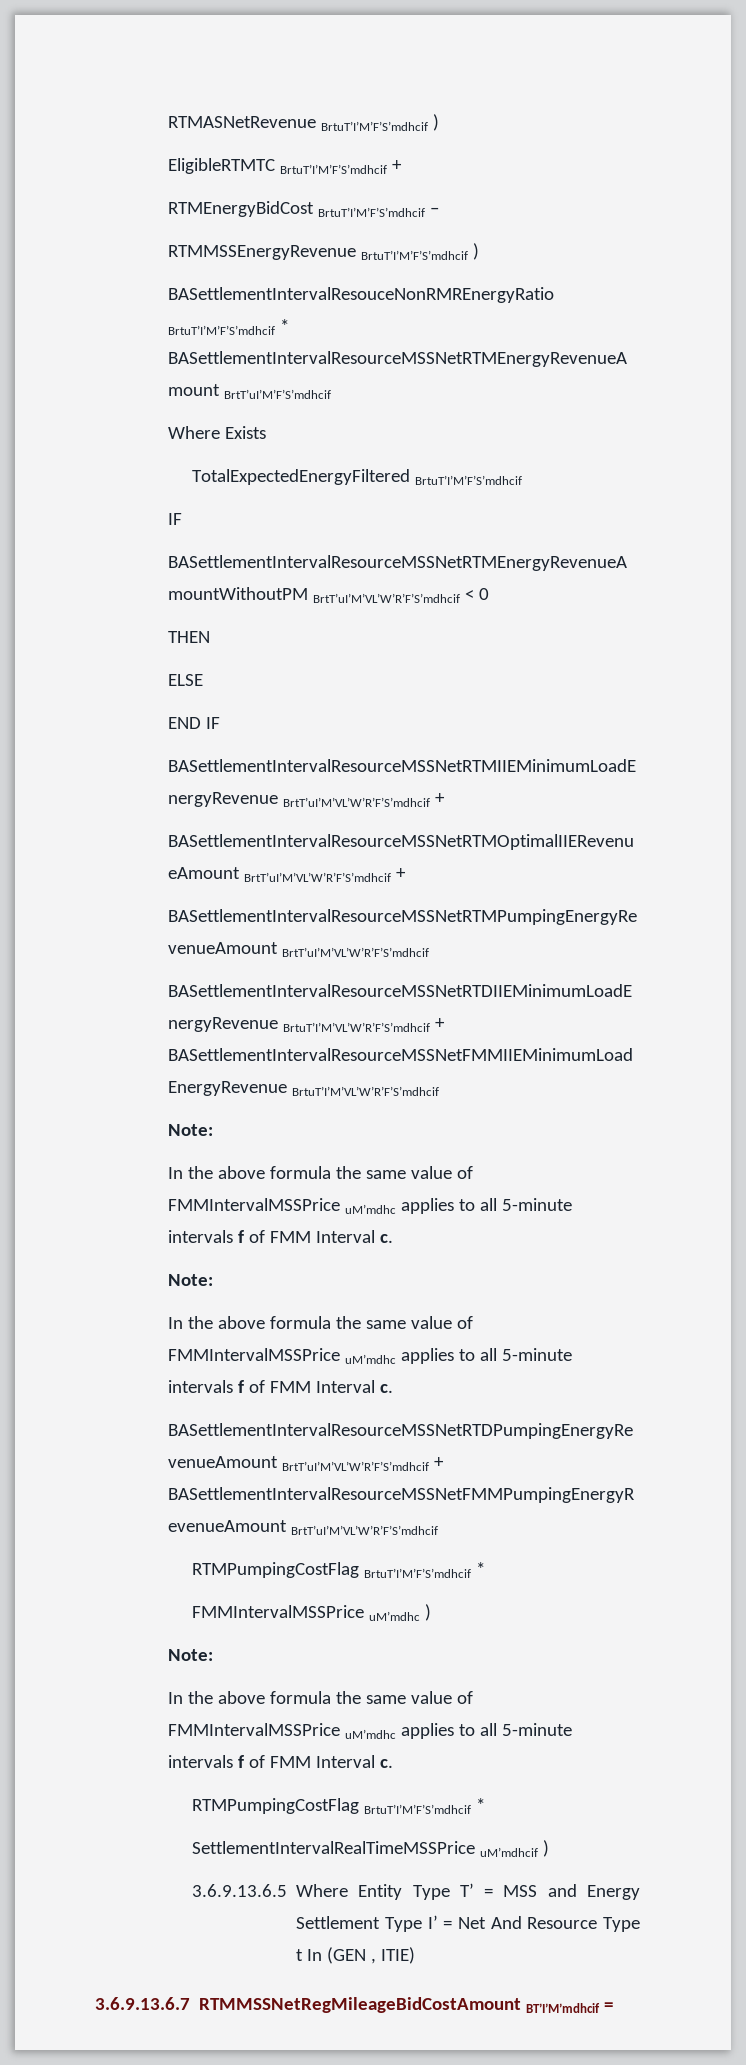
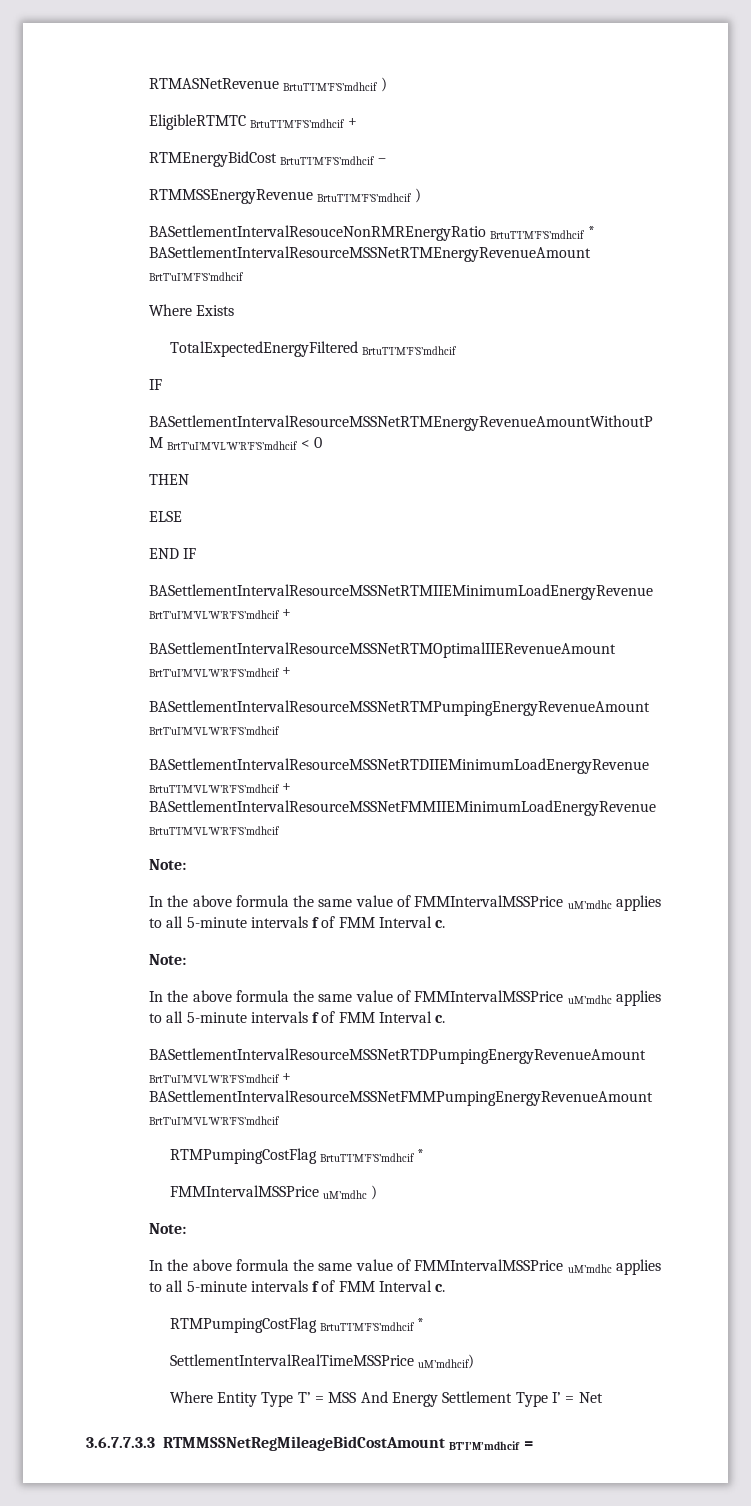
[479,1840,549,1857] [191,1884,287,1897] uM’mdhcif ) // 3.6.9.13.6.5 -> [418,1354,475,1369] uM’mdhcif) //
[547,1884,577,1897] and -> [360,1391,388,1403] And
[490,1916,640,1932] [296,1947,416,1964] [95,1997,190,2010] And Resource Type t In (GEN , ITIE) // 3.6.9.13.6.7 -> [86,1437,155,1448] // 3.6.7.7.3.3

